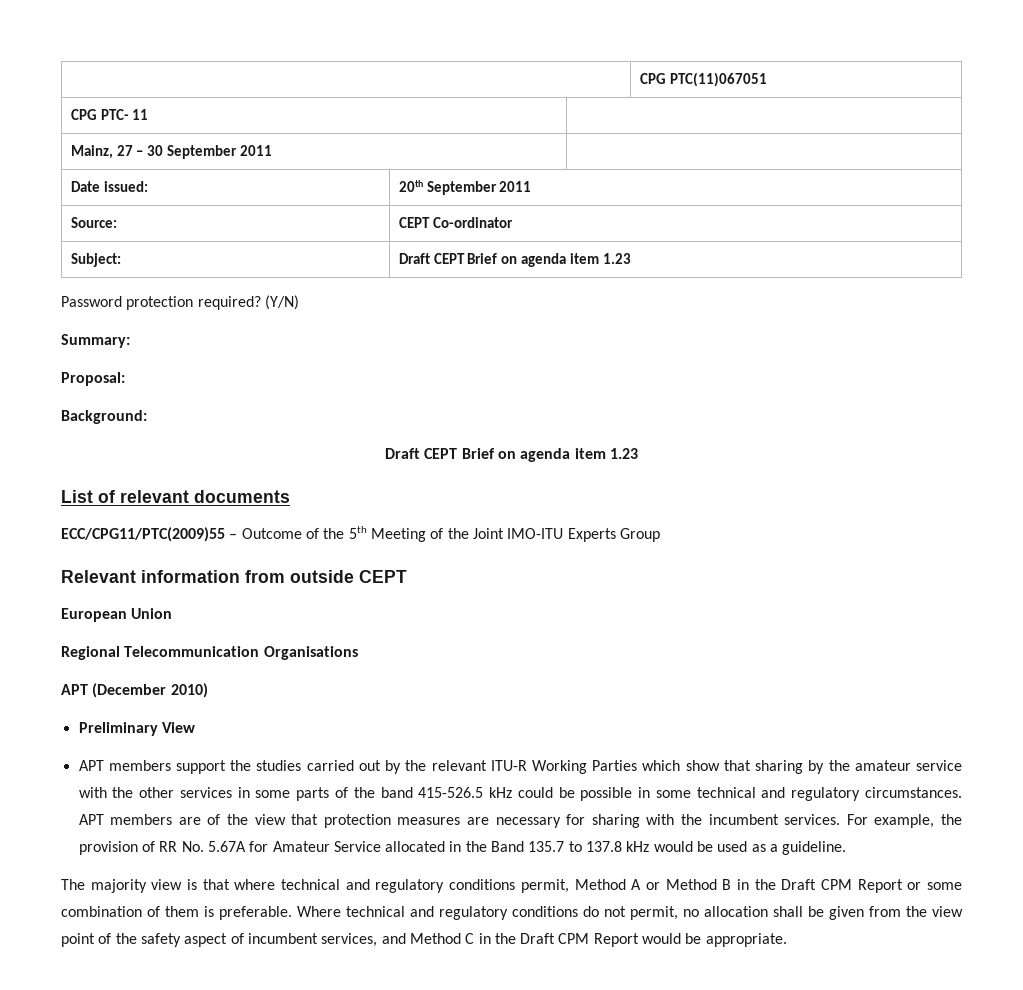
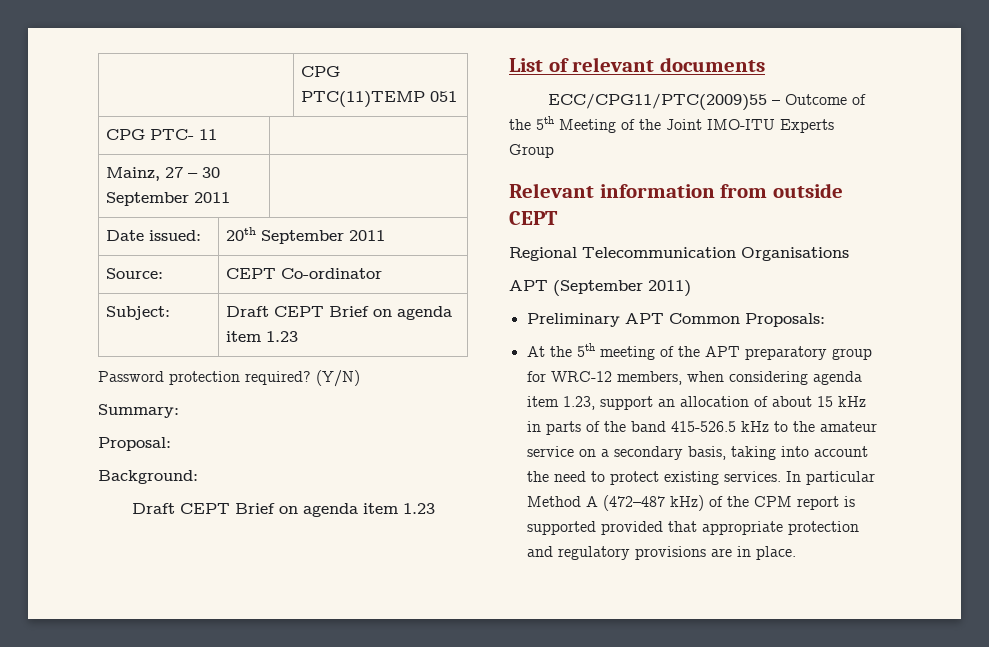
[639,72,767,87] | CPG PTC(11)067051 -> [301,66,341,77] [301,91,458,108] | CPG PTC(11)TEMP 051
[61,608,173,622] // European Union -> (558, 218) none
[92,683,208,698] (December 2010) -> [553,280,691,297] (September 2011)
[161,722,195,733] [78,760,963,774] [78,787,291,798] View // APT members support the studies carried out by the relevant ITU-R Working Parties which show that sharing by the amateur service with the other services in some -> [624,313,825,327] [526,343,872,360] [526,371,862,385] [526,396,866,410] [526,421,541,432] APT Common Proposals: // At the 5th meeting of the APT preparatory group for WRC-12 members, when considering agenda item 1.23, support an allocation of about 15 kHz in
[517,787,962,801] [78,814,963,828] [78,841,847,855] [61,879,962,893] [61,906,963,920] [61,933,787,947] could be possible in some technical and regulatory circumstances. APT members are of the view that protection measures are necessary for sharing with the incumbent services. For example, the provision of RR No. 5.67A for Amateur Service allocated in the Band 135.7 to 137.8 kHz would be used as a guideline. // The majority view is that where technical and regulatory conditions permit, Method A or Method B in the Draft CPM Report or some combination of them is preferable. Where technical and regulatory conditions do not permit, no allocation shall be given from the view point of the safety aspect of incumbent services, and Method C in the Draft CPM Report would be appropriate. -> [773,421,877,432] [526,446,868,460] [526,471,875,485] [526,495,855,511] [526,521,859,535] [526,546,796,560] to the amateur service on a secondary basis, taking into account the need to protect existing services. In particular Method A (472–487 kHz) of the CPM report is supported provided that appropriate protection and regulatory provisions are in place.

